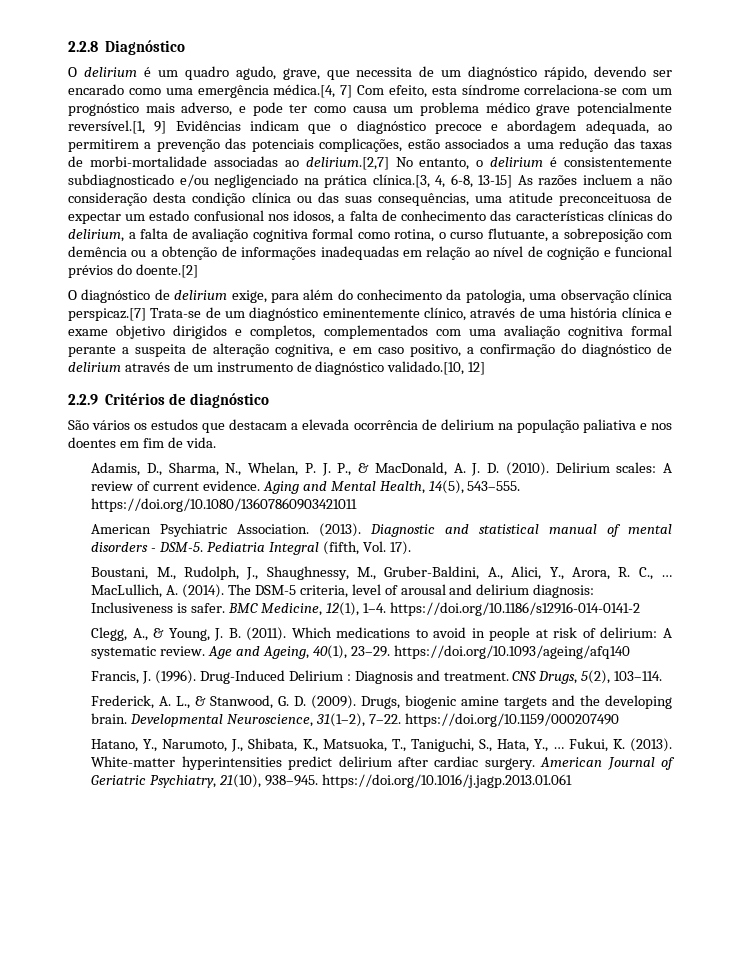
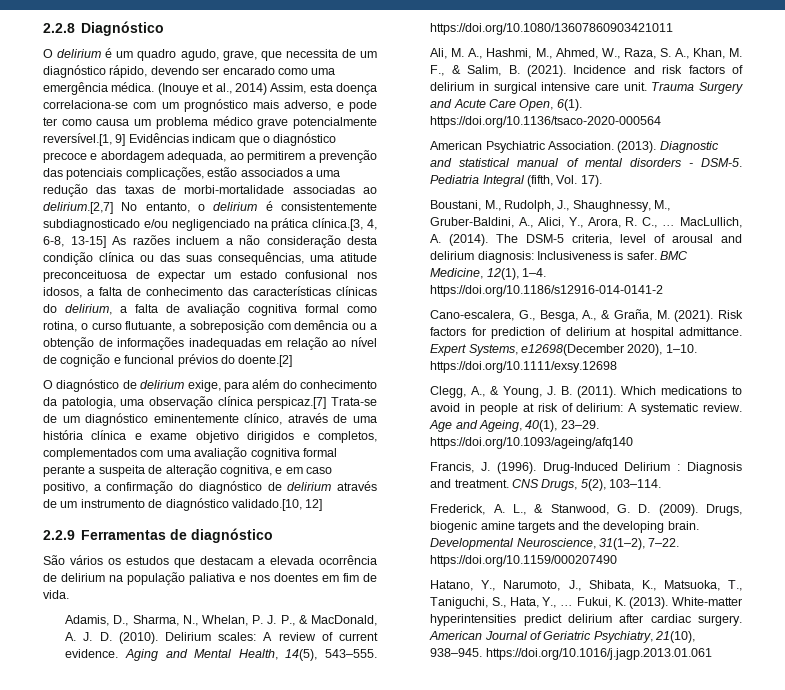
[273,84,520,98] médica.[4, 7] Com efeito, esta síndrome -> [111,82,377,95] médica. (Inouye et al., 2014) Assim, esta doença
[105,393,166,405] Critérios -> [81,530,167,540] Ferramentas
(358, 505) none -> [430,48,743,59] [430,65,743,77] [430,82,743,94] [430,99,582,111] [430,116,662,128] // Ali, M. A., Hashmi, M., Ahmed, W., Raza, S. A., Khan, M. F., & Salim, B. (2021). Incidence and risk factors of delirium in surgical intensive care unit. Trauma Surgery and Acute Care Open, 6(1). https://doi.org/10.1136/tsaco-2020-000564
(640, 609) none -> [430,309,743,322] [430,327,742,339] [430,344,697,356] [430,361,618,373] // Cano-escalera, G., Besga, A., & Graña, M. (2021). Risk factors for prediction of delirium at hospital admittance. Expert Systems, e12698(December 2020), 1–10. https://doi.org/10.1111/exsy.12698

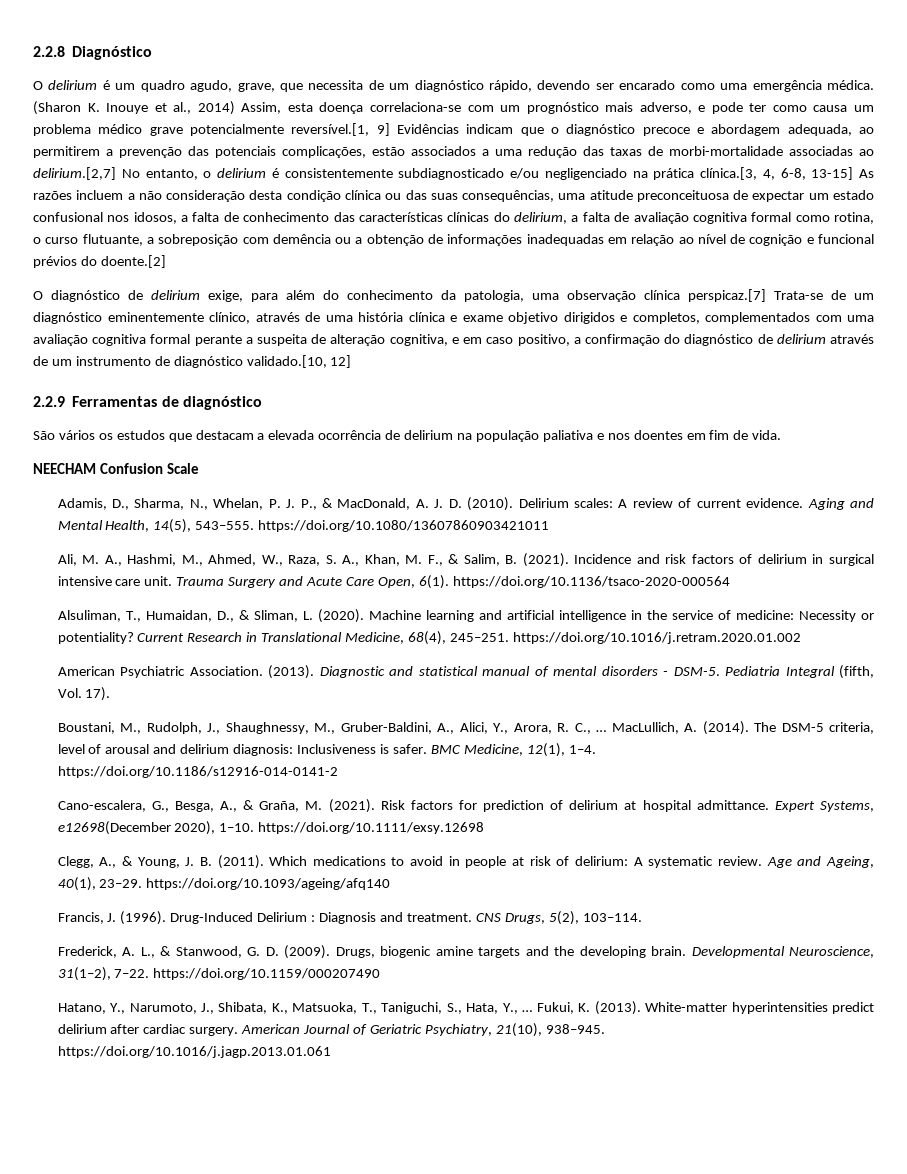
[157,83,199,95] (Inouye -> [33,101,149,115] (Sharon K. Inouye
(69, 594) none -> [33,463,199,474] // NEECHAM Confusion Scale
(662, 122) none -> [57,609,875,623] [57,631,801,645] // Alsuliman, T., Humaidan, D., & Sliman, L. (2020). Machine learning and artificial intelligence in the service of medicine: Necessity or potentiality? Current Research in Translational Medicine, 68(4), 245–251. https://doi.org/10.1016/j.retram.2020.01.002

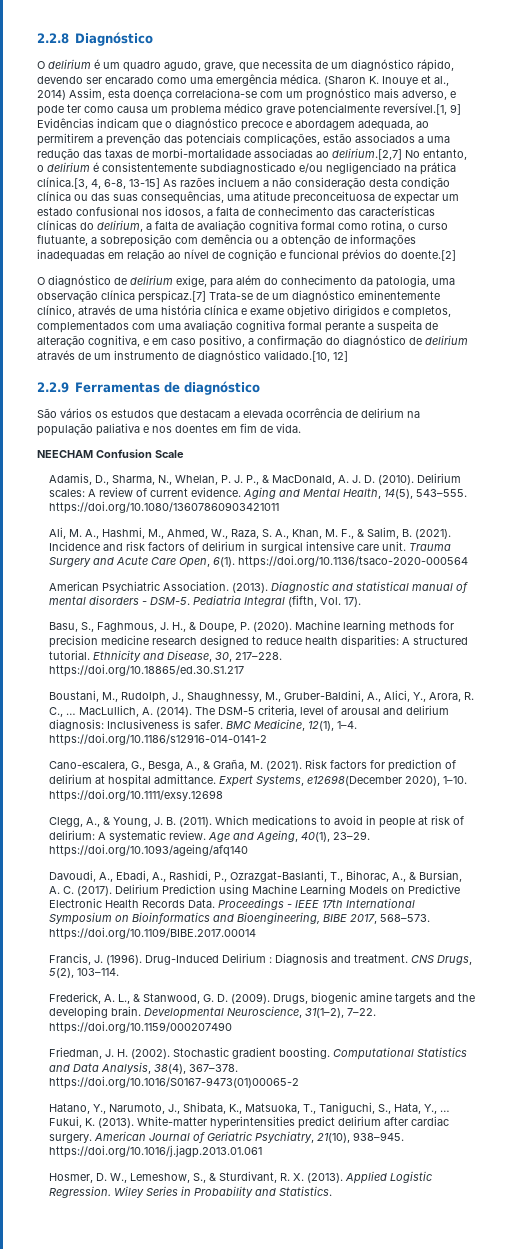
[57,609,875,623] [57,631,801,645] // Alsuliman, T., Humaidan, D., & Sliman, L. (2020). Machine learning and artificial intelligence in the service of medicine: Necessity or potentiality? Current Research in Translational Medicine, 68(4), 245–251. https://doi.org/10.1016/j.retram.2020.01.002 -> (469, 561) none
(111, 694) none -> [49,620,455,633] [49,635,469,648] [49,650,283,662] [49,664,245,677] // Basu, S., Faghmous, J. H., & Doupe, P. (2020). Machine learning methods for precision medicine research designed to reduce health disparities: A structured tutorial. Ethnicity and Disease, 30, 217–228. https://doi.org/10.18865/ed.30.S1.217
(391, 884) none -> [49,870,463,882] [49,884,461,896] [49,898,416,910] [49,912,431,925] [49,927,257,940] // Davoudi, A., Ebadi, A., Rashidi, P., Ozrazgat-Baslanti, T., Bihorac, A., & Bursian, A. C. (2017). Delirium Prediction using Machine Learning Models on Predictive Electronic Health Records Data. Proceedings - IEEE 17th International Symposium on Bioinformatics and Bioengineering, BIBE 2017, 568–573. https://doi.org/10.1109/BIBE.2017.00014
(381, 974) none -> [49,1047,468,1060] [49,1062,239,1074] [49,1076,300,1089] // Friedman, J. H. (2002). Stochastic gradient boosting. Computational Statistics and Data Analysis, 38(4), 367–378. https://doi.org/10.1016/S0167-9473(01)00065-2
(331, 1052) none -> [49,1171,433,1184] [49,1186,333,1198] // Hosmer, D. W., Lemeshow, S., & Sturdivant, R. X. (2013). Applied Logistic Regression. Wiley Series in Probability and Statistics.

